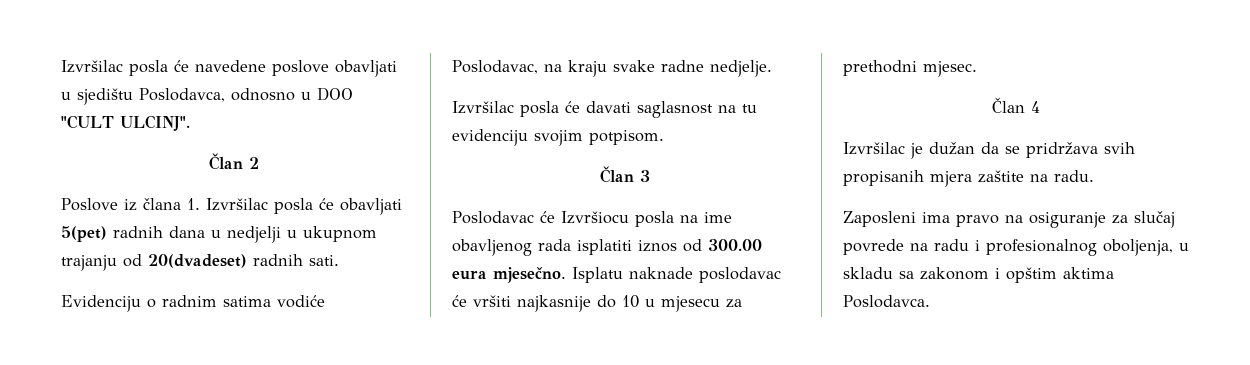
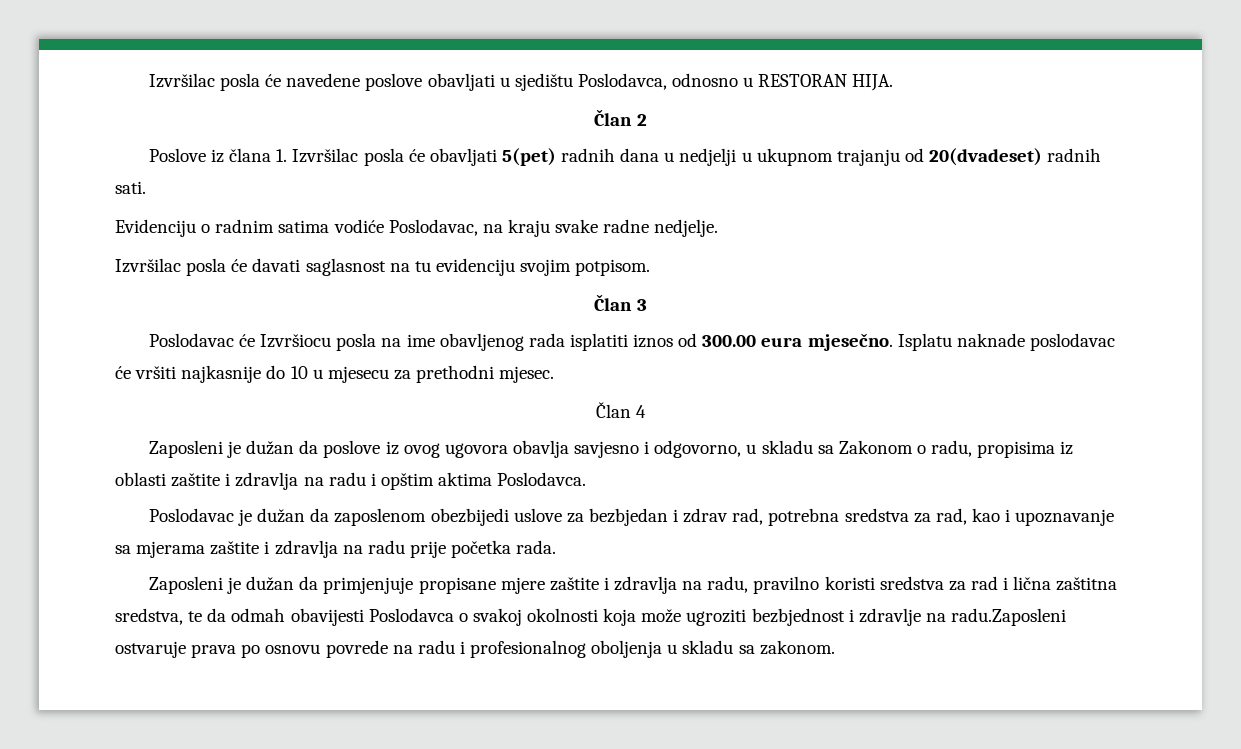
[317,87,353,101] [61,115,190,131] DOO "CULT ULCINJ". -> [758,74,894,91] RESTORAN HIJA.
[843,142,1135,159] [843,170,1094,187] [843,211,1175,228] Izvršilac je dužan da se pridržava svih propisanih mjera zaštite na radu. // Zaposleni ima pravo na osiguranje za slučaj -> [148,440,1074,458] [115,472,587,490] [148,508,1115,526] [115,540,557,558] [148,576,1118,594] [115,608,1067,626] [115,641,321,658] Zaposleni je dužan da poslove iz ovog ugovora obavlja savjesno i odgovorno, u skladu sa Zakonom o radu, propisima iz oblasti zaštite i zdravlja na radu i opštim aktima Poslodavca. // Poslodavac je dužan da zaposlenom obezbijedi uslove za bezbjedan i zdrav rad, potrebna sredstva za rad, kao i upoznavanje sa mjerama zaštite i zdravlja na radu prije početka rada. // Zaposleni je dužan da primjenjuje propisane mjere zaštite i zdravlja na radu, pravilno koristi sredstva za rad i lična zaštitna sredstva, te da odmah obavijesti Poslodavca o svakoj okolnosti koja može ugroziti bezbjednost i zdravlje na radu.Zaposleni ostvaruje prava po osnovu
[1103,239,1189,256] [843,267,1114,283] [843,295,930,308] oboljenja, u skladu sa zakonom i opštim aktima Poslodavca. -> [591,640,835,658] oboljenja u skladu sa zakonom.

